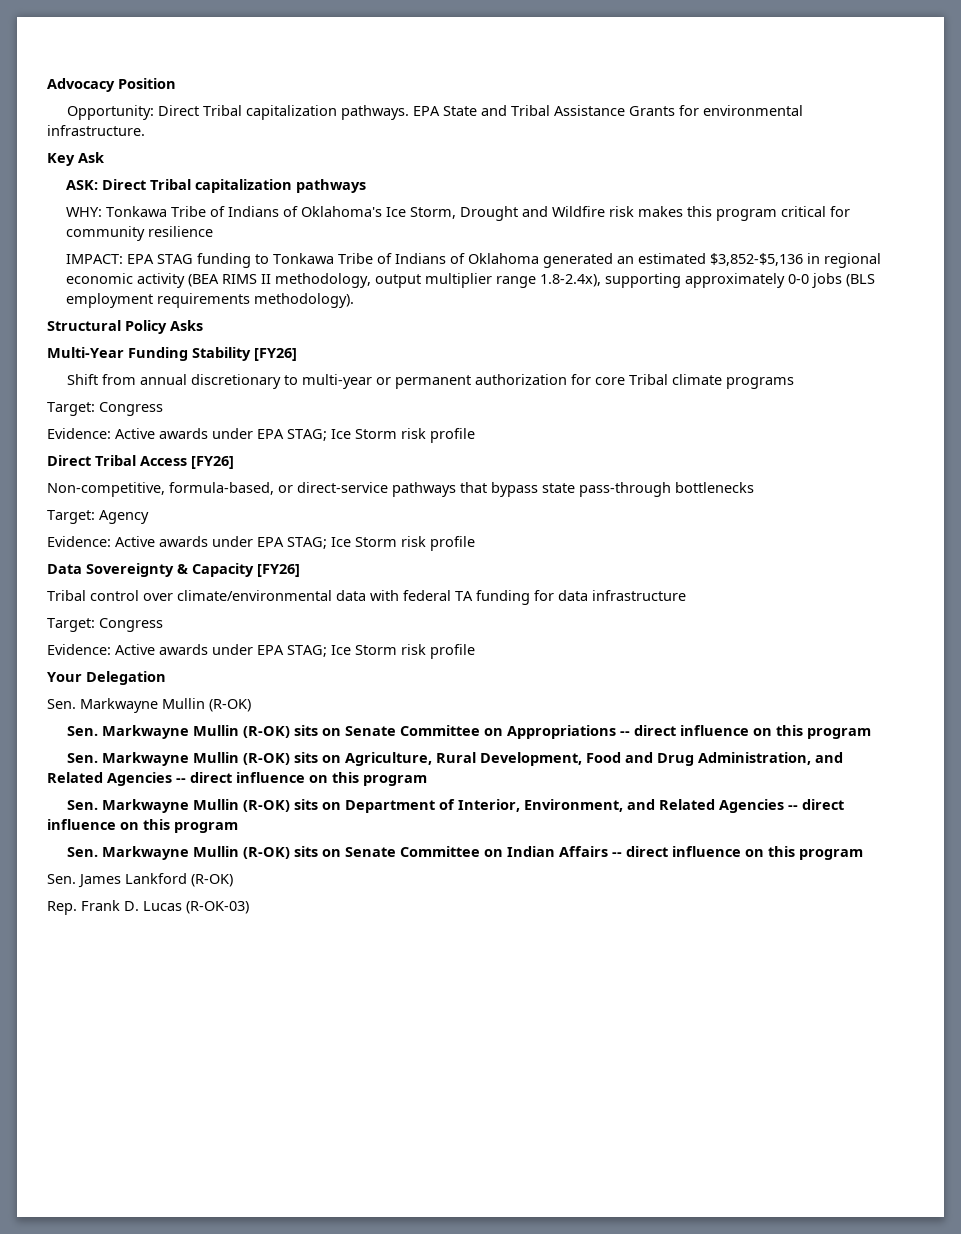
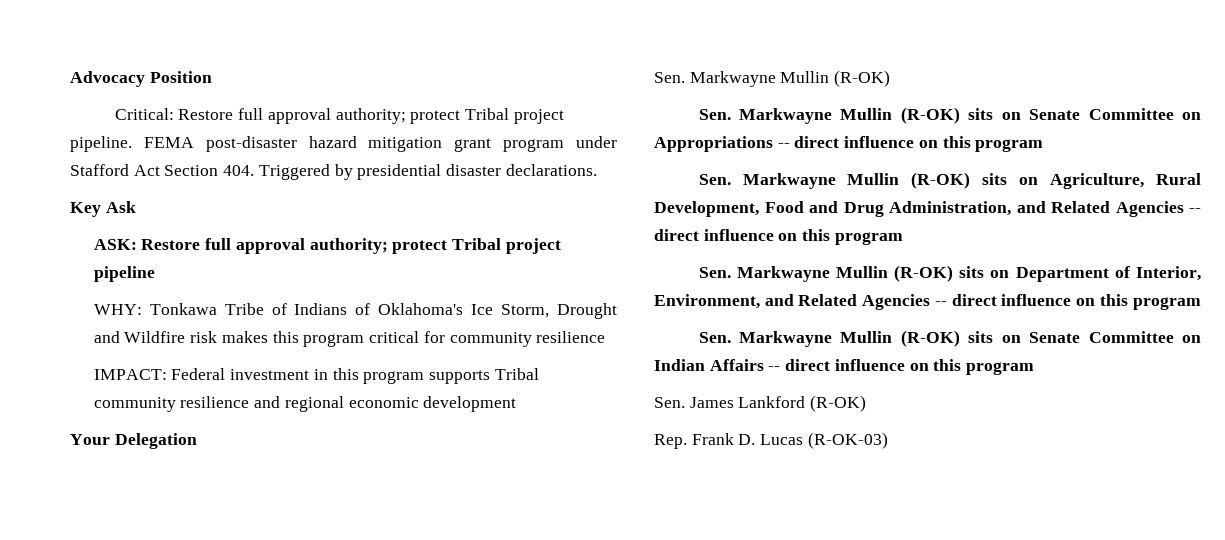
[66,105,803,120] [47,125,145,136] [47,152,104,166] [65,179,366,193] Opportunity: Direct Tribal capitalization pathways. EPA State and Tribal Assistance Grants for environmental infrastructure. // Key Ask // ASK: Direct Tribal capitalization pathways -> [114,108,564,124] [70,136,617,152] [70,164,597,180] [70,201,136,217] [93,238,561,254] [93,266,155,282] Critical: Restore full approval authority; protect Tribal project pipeline. FEMA post-disaster hazard mitigation grant program under Stafford Act Section 404. Triggered by presidential disaster declarations. // Key Ask // ASK: Restore full approval authority; protect Tribal project pipeline
[126,253,881,268] [65,273,875,288] [65,293,354,308] [47,320,203,334] [47,347,297,361] [66,374,794,389] [47,402,163,416] [47,428,475,443] [47,455,234,469] [47,482,754,497] [47,510,149,524] [47,536,475,551] [47,563,300,577] [47,590,686,605] [47,618,163,632] [47,644,475,659] EPA STAG funding to Tonkawa Tribe of Indians of Oklahoma generated an estimated $3,852-$5,136 in regional economic activity (BEA RIMS II methodology, output multiplier range 1.8-2.4x), supporting approximately 0-0 jobs (BLS employment requirements methodology). // Structural Policy Asks // Multi-Year Funding Stability [FY26] // Shift from annual discretionary to multi-year or permanent authorization for core Tribal climate programs // Target: Congress // Evidence: Active awards under EPA STAG; Ice Storm risk profile // Direct Tribal Access [FY26] // Non-competitive, formula-based, or direct-service pathways that bypass state pass-through bottlenecks // Target: Agency // Evidence: Active awards under EPA STAG; Ice Storm risk profile // Data Sovereignty & Capacity [FY26] // Tribal control over climate/environmental data with federal TA funding for data infrastructure // Target: Congress // Evidence: Active awards under EPA STAG; Ice Storm risk profile -> [171,368,539,384] [93,396,517,412] Federal investment in this program supports Tribal community resilience and regional economic development

